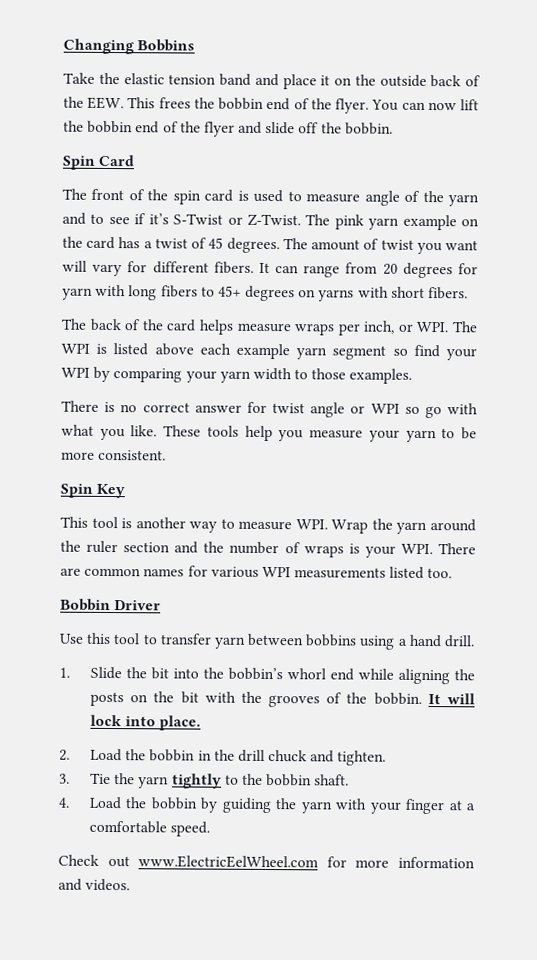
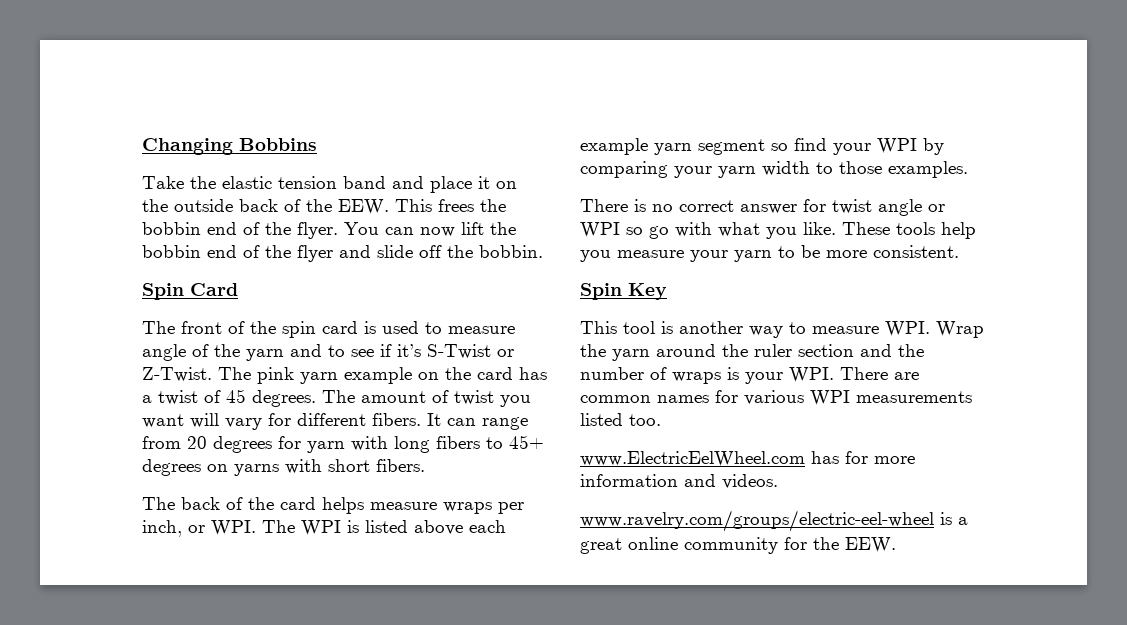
[60,598,162,612] [59,632,476,650] [59,666,476,685] [89,691,475,708] [89,714,202,731] [59,748,387,766] [59,772,350,789] [58,796,475,815] [88,820,211,837] [58,854,320,869] Bobbin Driver // Use this tool to transfer yarn between bobbins using a hand drill. // 1. Slide the bit into the bobbin’s whorl end while aligning the posts on the bit with the grooves of the bobbin. It will lock into place. // 2. Load the bobbin in the drill chuck and tighten. // 3. Tie the yarn tightly to the bobbin shaft. // 4. Load the bobbin by guiding the yarn with your finger at a comfortable speed. // Check out www.ElectricEelWheel.com -> [580,451,839,467] www.ElectricEelWheel.com has
(131, 885) none -> [580,510,968,532] [580,537,896,554] // www.ravelry.com/groups/electric-eel-wheel is a great online community for the EEW.

